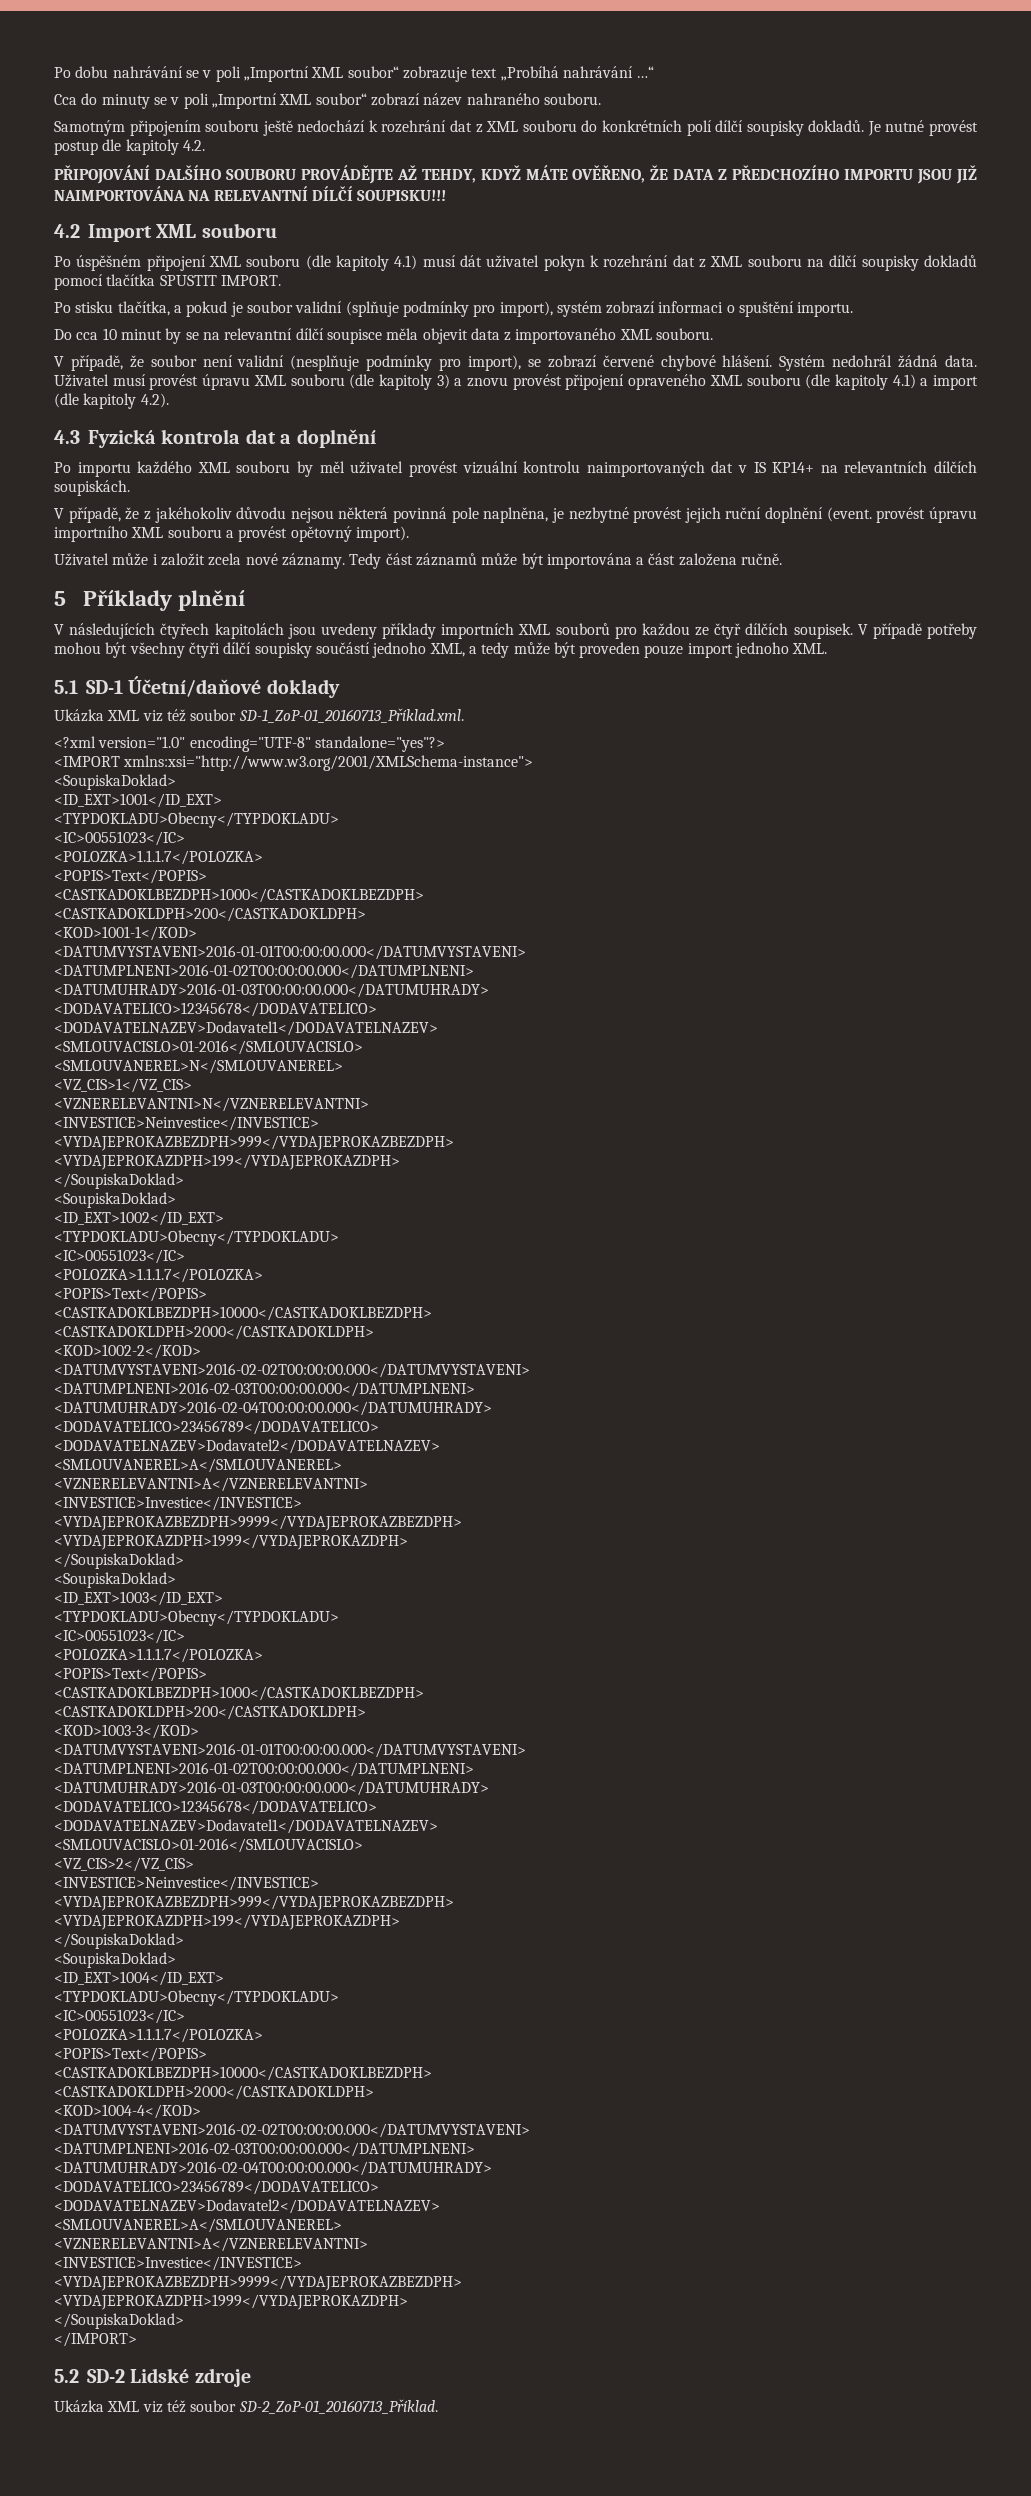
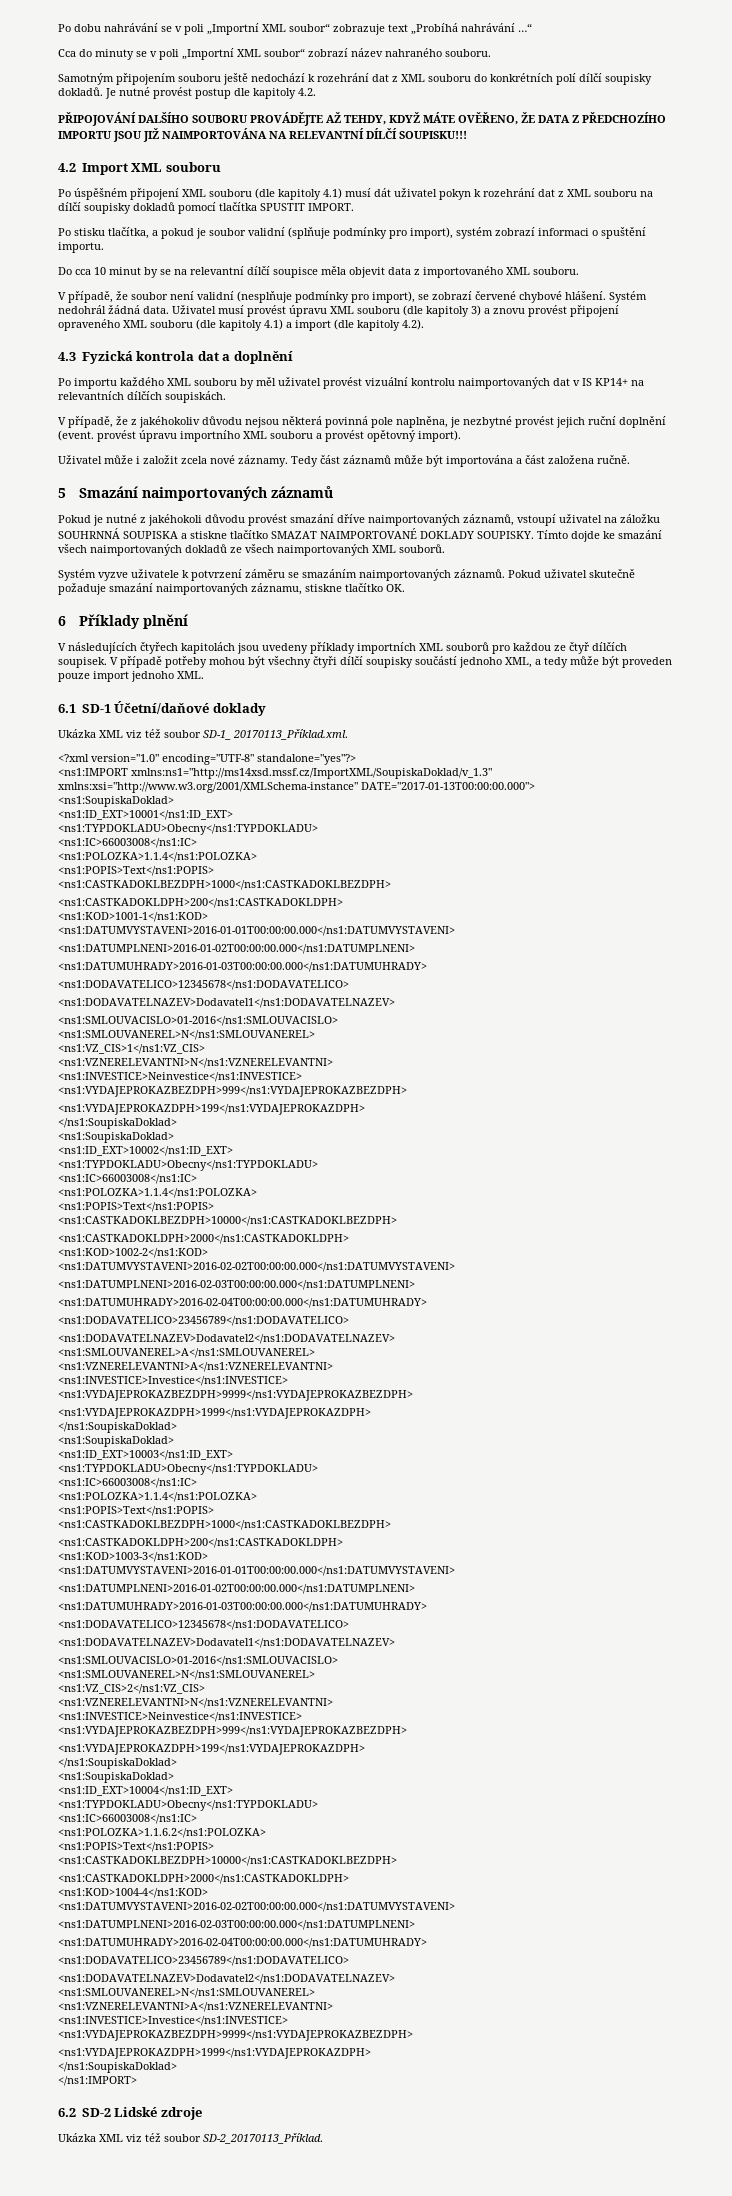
(66, 598) none -> [78,486,333,501] [58,514,660,526] [58,528,662,542] [58,544,445,556] [58,569,635,581] [58,583,405,595] [58,616,66,626] Smazání naimportovaných záznamů // Pokud je nutné z jakéhokoli důvodu provést smazání dříve naimportovaných záznamů, vstoupí uživatel na záložku SOUHRNNÁ SOUPISKA a stiskne tlačítko SMAZAT NAIMPORTOVANÉ DOKLADY SOUPISKY. Tímto dojde ke smazání všech naimportovaných dokladů ze všech naimportovaných XML souborů. // Systém vyzve uživatele k potvrzení záměru se smazáním naimportovaných záznamů. Pokud uživatel skutečně požaduje smazání naimportovaných záznamu, stiskne tlačítko OK. // 6
[54,680,78,694] 5.1 -> [58,704,76,713] 6.1
[238,708,464,723] SD-1_ZoP-01_20160713_Příklad.xml. -> [203,729,348,740] SD-1_ 20170113_Příklad.xml.
[54,755,534,771] [54,774,176,790] [54,793,222,808] [54,812,339,828] [54,831,185,846] [54,850,263,865] [54,869,207,884] [54,888,424,903] [54,907,366,922] [54,926,197,941] [54,945,526,960] [54,964,474,979] [54,983,489,998] [54,1002,377,1017] [54,1021,438,1036] [54,1040,363,1055] [54,1059,343,1074] [54,1078,192,1093] [54,1097,369,1112] [54,1116,319,1131] [54,1135,454,1151] [54,1154,400,1170] [54,1173,184,1189] [54,1192,176,1208] [54,1211,224,1226] [54,1230,339,1246] [54,1249,185,1264] [54,1268,263,1283] [54,1287,207,1302] [54,1306,432,1321] [54,1325,374,1340] [54,1344,201,1359] [54,1363,530,1378] [54,1382,475,1397] [54,1401,492,1416] [54,1420,379,1435] [54,1439,440,1454] [54,1458,342,1473] [54,1477,368,1492] [54,1496,302,1511] [54,1515,462,1531] [54,1534,408,1550] [54,1553,184,1569] [54,1572,176,1588] [54,1591,223,1606] [54,1610,339,1626] [54,1629,185,1644] [54,1648,263,1663] [54,1667,207,1682] [54,1686,424,1701] [54,1705,366,1720] [54,1724,199,1739] [54,1743,526,1758] [54,1762,474,1777] [54,1781,489,1796] [54,1800,377,1815] [54,1819,438,1834] [54,1838,363,1853] [54,1857,194,1872] [54,1876,319,1891] [54,1895,454,1911] [54,1914,400,1930] [54,1933,184,1949] [54,1952,176,1968] [54,1971,224,1986] [54,1990,339,2006] [54,2009,185,2024] [54,2028,263,2043] [54,2047,207,2062] [54,2066,432,2081] [54,2085,374,2100] [54,2104,201,2119] [54,2123,530,2138] [54,2142,475,2157] [54,2161,492,2176] [54,2180,379,2195] [54,2199,440,2214] [54,2218,342,2233] [54,2237,368,2252] [54,2256,302,2271] [54,2275,462,2291] [54,2294,408,2310] [54,2313,184,2329] [54,2332,137,2347] [54,2369,79,2383] <IMPORT xmlns:xsi="http://www.w3.org/2001/XMLSchema-instance"> // <SoupiskaDoklad> // <ID_EXT>1001</ID_EXT> // <TYPDOKLADU>Obecny</TYPDOKLADU> // <IC>00551023</IC> // <POLOZKA>1.1.1.7</POLOZKA> // <POPIS>Text</POPIS> // <CASTKADOKLBEZDPH>1000</CASTKADOKLBEZDPH> // <CASTKADOKLDPH>200</CASTKADOKLDPH> // <KOD>1001-1</KOD> // <DATUMVYSTAVENI>2016-01-01T00:00:00.000</DATUMVYSTAVENI> // <DATUMPLNENI>2016-01-02T00:00:00.000</DATUMPLNENI> // <DATUMUHRADY>2016-01-03T00:00:00.000</DATUMUHRADY> // <DODAVATELICO>12345678</DODAVATELICO> // <DODAVATELNAZEV>Dodavatel1</DODAVATELNAZEV> // <SMLOUVACISLO>01-2016</SMLOUVACISLO> // <SMLOUVANEREL>N</SMLOUVANEREL> // <VZ_CIS>1</VZ_CIS> // <VZNERELEVANTNI>N</VZNERELEVANTNI> // <INVESTICE>Neinvestice</INVESTICE> // <VYDAJEPROKAZBEZDPH>999</VYDAJEPROKAZBEZDPH> // <VYDAJEPROKAZDPH>199</VYDAJEPROKAZDPH> // </SoupiskaDoklad> // <SoupiskaDoklad> // <ID_EXT>1002</ID_EXT> // <TYPDOKLADU>Obecny</TYPDOKLADU> // <IC>00551023</IC> // <POLOZKA>1.1.1.7</POLOZKA> // <POPIS>Text</POPIS> // <CASTKADOKLBEZDPH>10000</CASTKADOKLBEZDPH> // <CASTKADOKLDPH>2000</CASTKADOKLDPH> // <KOD>1002-2</KOD> // <DATUMVYSTAVENI>2016-02-02T00:00:00.000</DATUMVYSTAVENI> // <DATUMPLNENI>2016-02-03T00:00:00.000</DATUMPLNENI> // <DATUMUHRADY>2016-02-04T00:00:00.000</DATUMUHRADY> // <DODAVATELICO>23456789</DODAVATELICO> // <DODAVATELNAZEV>Dodavatel2</DODAVATELNAZEV> // <SMLOUVANEREL>A</SMLOUVANEREL> // <VZNERELEVANTNI>A</VZNERELEVANTNI> // <INVESTICE>Investice</INVESTICE> // <VYDAJEPROKAZBEZDPH>9999</VYDAJEPROKAZBEZDPH> // <VYDAJEPROKAZDPH>1999</VYDAJEPROKAZDPH> // </SoupiskaDoklad> // <SoupiskaDoklad> // <ID_EXT>1003</ID_EXT> // <TYPDOKLADU>Obecny</TYPDOKLADU> // <IC>00551023</IC> // <POLOZKA>1.1.1.7</POLOZKA> // <POPIS>Text</POPIS> // <CASTKADOKLBEZDPH>1000</CASTKADOKLBEZDPH> // <CASTKADOKLDPH>200</CASTKADOKLDPH> // <KOD>1003-3</KOD> // <DATUMVYSTAVENI>2016-01-01T00:00:00.000</DATUMVYSTAVENI> // <DATUMPLNENI>2016-01-02T00:00:00.000</DATUMPLNENI> // <DATUMUHRADY>2016-01-03T00:00:00.000</DATUMUHRADY> // <DODAVATELICO>12345678</DODAVATELICO> // <DODAVATELNAZEV>Dodavatel1</DODAVATELNAZEV> // <SMLOUVACISLO>01-2016</SMLOUVACISLO> // <VZ_CIS>2</VZ_CIS> // <INVESTICE>Neinvestice</INVESTICE> // <VYDAJEPROKAZBEZDPH>999</VYDAJEPROKAZBEZDPH> // <VYDAJEPROKAZDPH>199</VYDAJEPROKAZDPH> // </SoupiskaDoklad> // <SoupiskaDoklad> // <ID_EXT>1004</ID_EXT> // <TYPDOKLADU>Obecny</TYPDOKLADU> // <IC>00551023</IC> // <POLOZKA>1.1.1.7</POLOZKA> // <POPIS>Text</POPIS> // <CASTKADOKLBEZDPH>10000</CASTKADOKLBEZDPH> // <CASTKADOKLDPH>2000</CASTKADOKLDPH> // <KOD>1004-4</KOD> // <DATUMVYSTAVENI>2016-02-02T00:00:00.000</DATUMVYSTAVENI> // <DATUMPLNENI>2016-02-03T00:00:00.000</DATUMPLNENI> // <DATUMUHRADY>2016-02-04T00:00:00.000</DATUMUHRADY> // <DODAVATELICO>23456789</DODAVATELICO> // <DODAVATELNAZEV>Dodavatel2</DODAVATELNAZEV> // <SMLOUVANEREL>A</SMLOUVANEREL> // <VZNERELEVANTNI>A</VZNERELEVANTNI> // <INVESTICE>Investice</INVESTICE> // <VYDAJEPROKAZBEZDPH>9999</VYDAJEPROKAZBEZDPH> // <VYDAJEPROKAZDPH>1999</VYDAJEPROKAZDPH> // </SoupiskaDoklad> // </IMPORT> // 5.2 -> [58,768,492,779] [58,782,535,793] [58,796,174,807] [58,810,233,820] [58,824,318,835] [58,838,197,848] [58,852,257,862] [58,866,214,876] [58,880,391,890] [58,898,343,908] [58,912,208,922] [58,926,455,936] [58,944,415,954] [58,962,427,972] [58,980,349,990] [58,998,395,1008] [58,1016,338,1026] [58,1030,315,1040] [58,1044,205,1054] [58,1058,333,1068] [58,1072,302,1082] [58,1086,407,1097] [58,1104,365,1115] [58,1118,177,1129] [58,1132,174,1143] [58,1146,233,1156] [58,1160,318,1171] [58,1174,197,1184] [58,1188,257,1198] [58,1202,214,1212] [58,1216,397,1226] [58,1234,349,1244] [58,1248,208,1258] [58,1262,455,1272] [58,1280,415,1290] [58,1298,427,1308] [58,1316,349,1326] [58,1334,395,1344] [58,1348,315,1358] [58,1362,333,1372] [58,1376,288,1386] [58,1390,413,1401] [58,1408,371,1419] [58,1422,177,1433] [58,1436,174,1447] [58,1450,233,1460] [58,1464,318,1475] [58,1478,197,1488] [58,1492,257,1502] [58,1506,214,1516] [58,1520,391,1530] [58,1538,343,1548] [58,1552,208,1562] [58,1566,455,1576] [58,1584,415,1594] [58,1602,427,1612] [58,1620,349,1630] [58,1638,395,1648] [58,1656,338,1666] [58,1670,315,1680] [58,1684,205,1694] [58,1698,333,1708] [58,1712,302,1722] [58,1726,407,1737] [58,1744,365,1755] [58,1758,177,1769] [58,1772,174,1783] [58,1786,233,1796] [58,1800,318,1811] [58,1814,197,1824] [58,1828,266,1838] [58,1842,214,1852] [58,1856,397,1866] [58,1874,349,1884] [58,1888,208,1898] [58,1902,455,1912] [58,1920,415,1930] [58,1938,427,1948] [58,1956,349,1966] [58,1974,395,1984] [58,1988,315,1998] [58,2002,333,2012] [58,2016,288,2026] [58,2030,413,2041] [58,2048,371,2059] [58,2062,177,2073] [58,2076,137,2086] [58,2108,76,2117] <ns1:IMPORT xmlns:ns1="http://ms14xsd.mssf.cz/ImportXML/SoupiskaDoklad/v_1.3" xmlns:xsi="http://www.w3.org/2001/XMLSchema-instance" DATE="2017-01-13T00:00:00.000"> // <ns1:SoupiskaDoklad> // <ns1:ID_EXT>10001</ns1:ID_EXT> // <ns1:TYPDOKLADU>Obecny</ns1:TYPDOKLADU> // <ns1:IC>66003008</ns1:IC> // <ns1:POLOZKA>1.1.4</ns1:POLOZKA> // <ns1:POPIS>Text</ns1:POPIS> // <ns1:CASTKADOKLBEZDPH>1000</ns1:CASTKADOKLBEZDPH> // <ns1:CASTKADOKLDPH>200</ns1:CASTKADOKLDPH> // <ns1:KOD>1001-1</ns1:KOD> // <ns1:DATUMVYSTAVENI>2016-01-01T00:00:00.000</ns1:DATUMVYSTAVENI> // <ns1:DATUMPLNENI>2016-01-02T00:00:00.000</ns1:DATUMPLNENI> // <ns1:DATUMUHRADY>2016-01-03T00:00:00.000</ns1:DATUMUHRADY> // <ns1:DODAVATELICO>12345678</ns1:DODAVATELICO> // <ns1:DODAVATELNAZEV>Dodavatel1</ns1:DODAVATELNAZEV> // <ns1:SMLOUVACISLO>01-2016</ns1:SMLOUVACISLO> // <ns1:SMLOUVANEREL>N</ns1:SMLOUVANEREL> // <ns1:VZ_CIS>1</ns1:VZ_CIS> // <ns1:VZNERELEVANTNI>N</ns1:VZNERELEVANTNI> // <ns1:INVESTICE>Neinvestice</ns1:INVESTICE> // <ns1:VYDAJEPROKAZBEZDPH>999</ns1:VYDAJEPROKAZBEZDPH> // <ns1:VYDAJEPROKAZDPH>199</ns1:VYDAJEPROKAZDPH> // </ns1:SoupiskaDoklad> // <ns1:SoupiskaDoklad> // <ns1:ID_EXT>10002</ns1:ID_EXT> // <ns1:TYPDOKLADU>Obecny</ns1:TYPDOKLADU> // <ns1:IC>66003008</ns1:IC> // <ns1:POLOZKA>1.1.4</ns1:POLOZKA> // <ns1:POPIS>Text</ns1:POPIS> // <ns1:CASTKADOKLBEZDPH>10000</ns1:CASTKADOKLBEZDPH> // <ns1:CASTKADOKLDPH>2000</ns1:CASTKADOKLDPH> // <ns1:KOD>1002-2</ns1:KOD> // <ns1:DATUMVYSTAVENI>2016-02-02T00:00:00.000</ns1:DATUMVYSTAVENI> // <ns1:DATUMPLNENI>2016-02-03T00:00:00.000</ns1:DATUMPLNENI> // <ns1:DATUMUHRADY>2016-02-04T00:00:00.000</ns1:DATUMUHRADY> // <ns1:DODAVATELICO>23456789</ns1:DODAVATELICO> // <ns1:DODAVATELNAZEV>Dodavatel2</ns1:DODAVATELNAZEV> // <ns1:SMLOUVANEREL>A</ns1:SMLOUVANEREL> // <ns1:VZNERELEVANTNI>A</ns1:VZNERELEVANTNI> // <ns1:INVESTICE>Investice</ns1:INVESTICE> // <ns1:VYDAJEPROKAZBEZDPH>9999</ns1:VYDAJEPROKAZBEZDPH> // <ns1:VYDAJEPROKAZDPH>1999</ns1:VYDAJEPROKAZDPH> // </ns1:SoupiskaDoklad> // <ns1:SoupiskaDoklad> // <ns1:ID_EXT>10003</ns1:ID_EXT> // <ns1:TYPDOKLADU>Obecny</ns1:TYPDOKLADU> // <ns1:IC>66003008</ns1:IC> // <ns1:POLOZKA>1.1.4</ns1:POLOZKA> // <ns1:POPIS>Text</ns1:POPIS> // <ns1:CASTKADOKLBEZDPH>1000</ns1:CASTKADOKLBEZDPH> // <ns1:CASTKADOKLDPH>200</ns1:CASTKADOKLDPH> // <ns1:KOD>1003-3</ns1:KOD> // <ns1:DATUMVYSTAVENI>2016-01-01T00:00:00.000</ns1:DATUMVYSTAVENI> // <ns1:DATUMPLNENI>2016-01-02T00:00:00.000</ns1:DATUMPLNENI> // <ns1:DATUMUHRADY>2016-01-03T00:00:00.000</ns1:DATUMUHRADY> // <ns1:DODAVATELICO>12345678</ns1:DODAVATELICO> // <ns1:DODAVATELNAZEV>Dodavatel1</ns1:DODAVATELNAZEV> // <ns1:SMLOUVACISLO>01-2016</ns1:SMLOUVACISLO> // <ns1:SMLOUVANEREL>N</ns1:SMLOUVANEREL> // <ns1:VZ_CIS>2</ns1:VZ_CIS> // <ns1:VZNERELEVANTNI>N</ns1:VZNERELEVANTNI> // <ns1:INVESTICE>Neinvestice</ns1:INVESTICE> // <ns1:VYDAJEPROKAZBEZDPH>999</ns1:VYDAJEPROKAZBEZDPH> // <ns1:VYDAJEPROKAZDPH>199</ns1:VYDAJEPROKAZDPH> // </ns1:SoupiskaDoklad> // <ns1:SoupiskaDoklad> // <ns1:ID_EXT>10004</ns1:ID_EXT> // <ns1:TYPDOKLADU>Obecny</ns1:TYPDOKLADU> // <ns1:IC>66003008</ns1:IC> // <ns1:POLOZKA>1.1.6.2</ns1:POLOZKA> // <ns1:POPIS>Text</ns1:POPIS> // <ns1:CASTKADOKLBEZDPH>10000</ns1:CASTKADOKLBEZDPH> // <ns1:CASTKADOKLDPH>2000</ns1:CASTKADOKLDPH> // <ns1:KOD>1004-4</ns1:KOD> // <ns1:DATUMVYSTAVENI>2016-02-02T00:00:00.000</ns1:DATUMVYSTAVENI> // <ns1:DATUMPLNENI>2016-02-03T00:00:00.000</ns1:DATUMPLNENI> // <ns1:DATUMUHRADY>2016-02-04T00:00:00.000</ns1:DATUMUHRADY> // <ns1:DODAVATELICO>23456789</ns1:DODAVATELICO> // <ns1:DODAVATELNAZEV>Dodavatel2</ns1:DODAVATELNAZEV> // <ns1:SMLOUVANEREL>N</ns1:SMLOUVANEREL> // <ns1:VZNERELEVANTNI>A</ns1:VZNERELEVANTNI> // <ns1:INVESTICE>Investice</ns1:INVESTICE> // <ns1:VYDAJEPROKAZBEZDPH>9999</ns1:VYDAJEPROKAZBEZDPH> // <ns1:VYDAJEPROKAZDPH>1999</ns1:VYDAJEPROKAZDPH> // </ns1:SoupiskaDoklad> // </ns1:IMPORT> // 6.2
[238,2399,438,2414] SD-2_ZoP-01_20160713_Příklad. -> [203,2133,323,2144] SD-2_20170113_Příklad.

